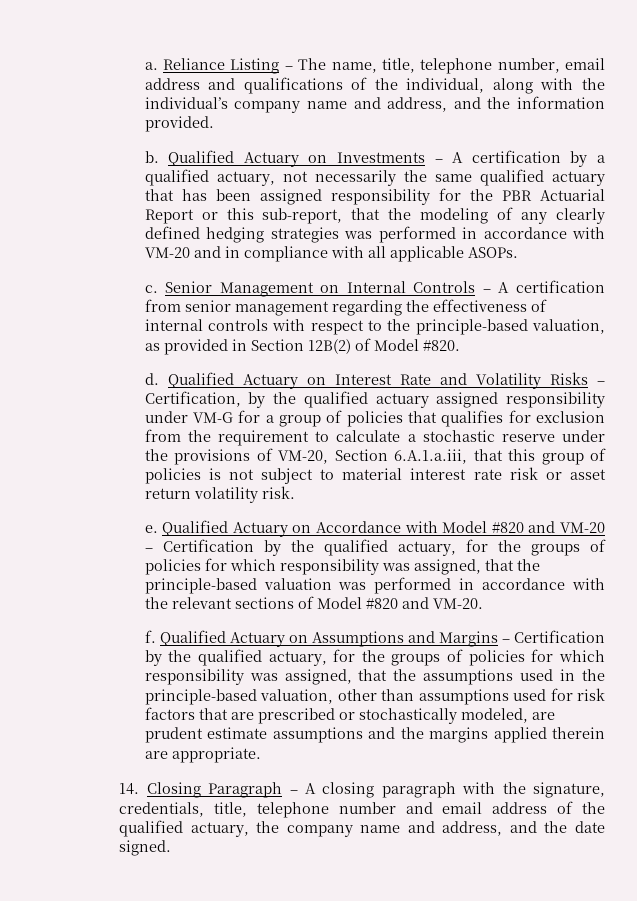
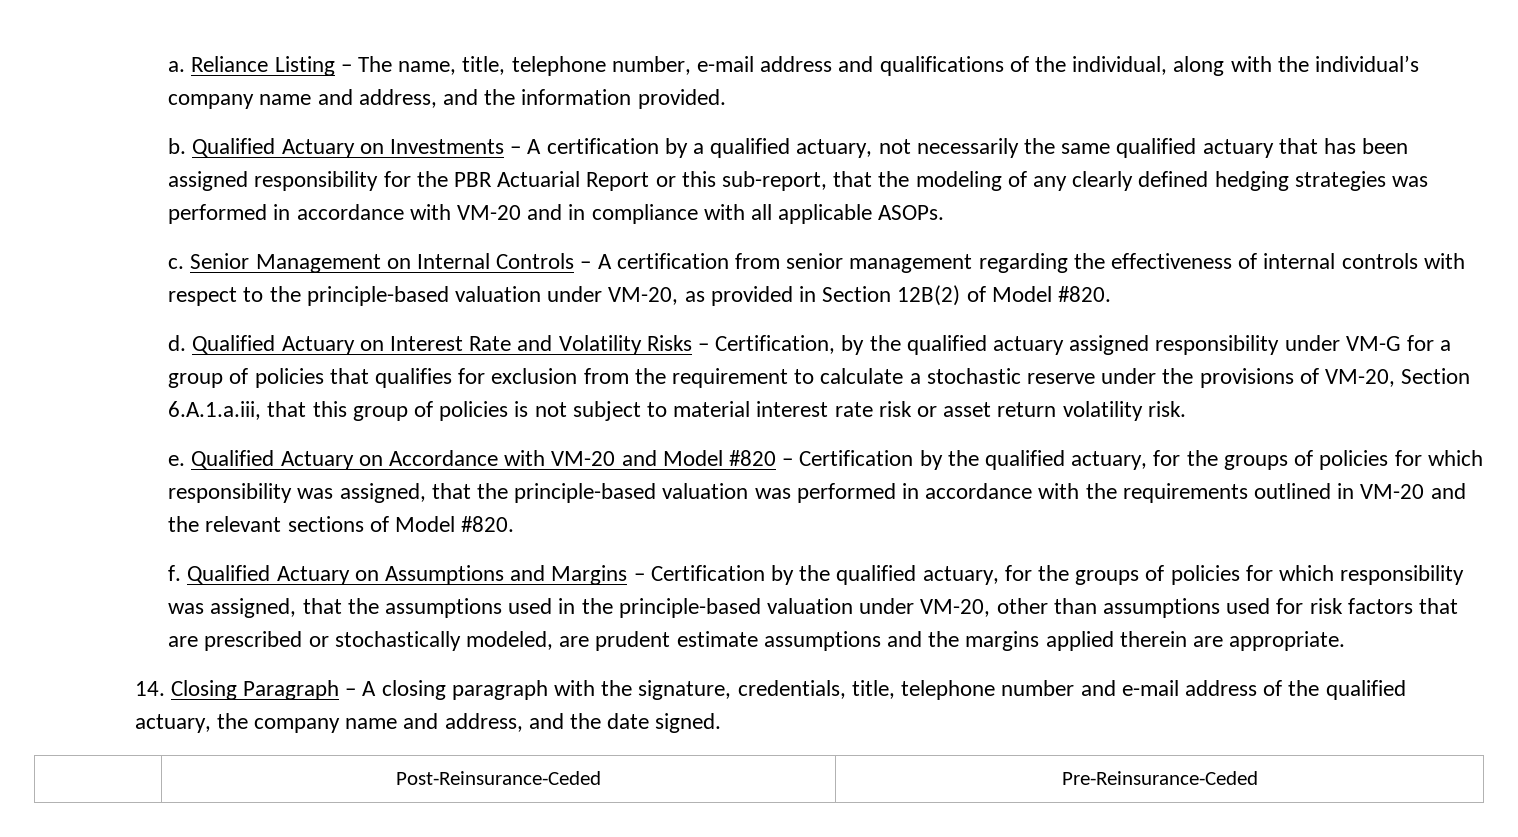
[565,58,605,70] email -> [697,56,755,72] e-mail
[532,319,605,334] valuation, -> [454,286,679,305] valuation under VM-20,
[442,521,605,533] Model #820 and VM-20 -> [551,450,777,466] VM-20 and Model #820
(168, 603) none -> [1122,483,1466,503] [168,516,200,532] requirements outlined in VM-20 and the
[365,597,483,609] #820 and VM-20. -> [461,516,515,532] #820.
[260,689,334,704] valuation, -> [767,598,991,617] valuation under VM-20,
[442,802,483,814] email -> [1121,680,1179,696] e-mail
(172, 848) none -> [396,771,601,785] [1061,771,1258,785] // | Post-Reinsurance-Ceded | Pre-Reinsurance-Ceded

